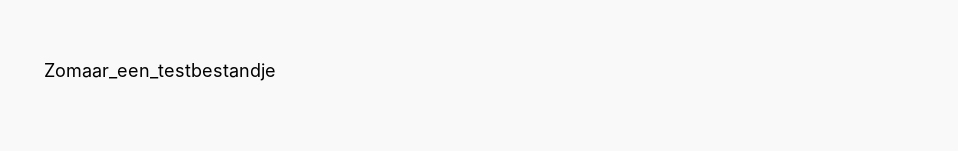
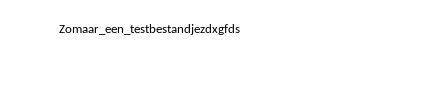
[44,63,276,81] Zomaar_een_testbestandje -> [59,24,240,35] Zomaar_een_testbestandjezdxgfds

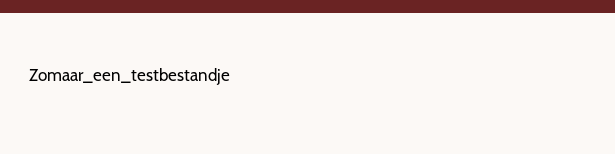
[59,24,240,35] Zomaar_een_testbestandjezdxgfds -> [29,68,230,85] Zomaar_een_testbestandje

